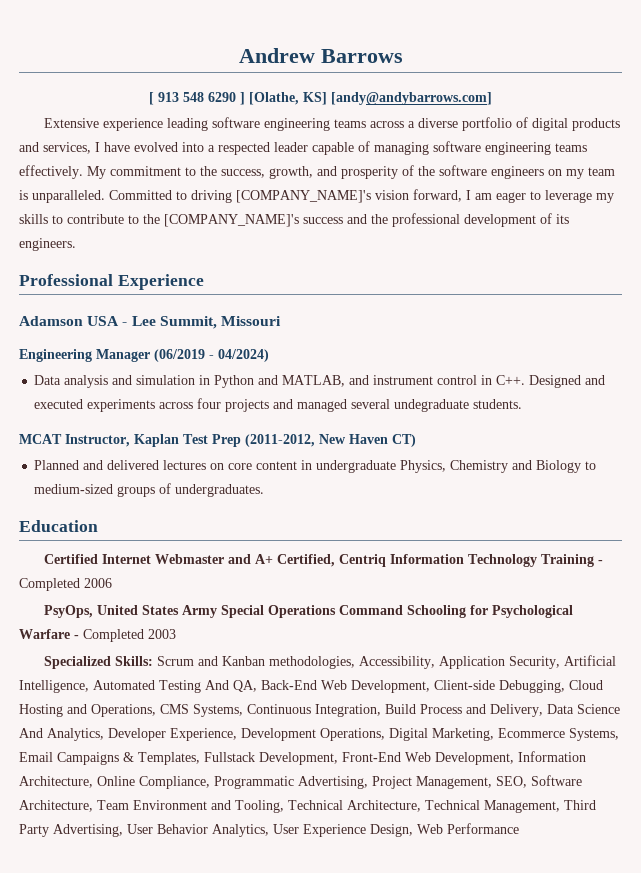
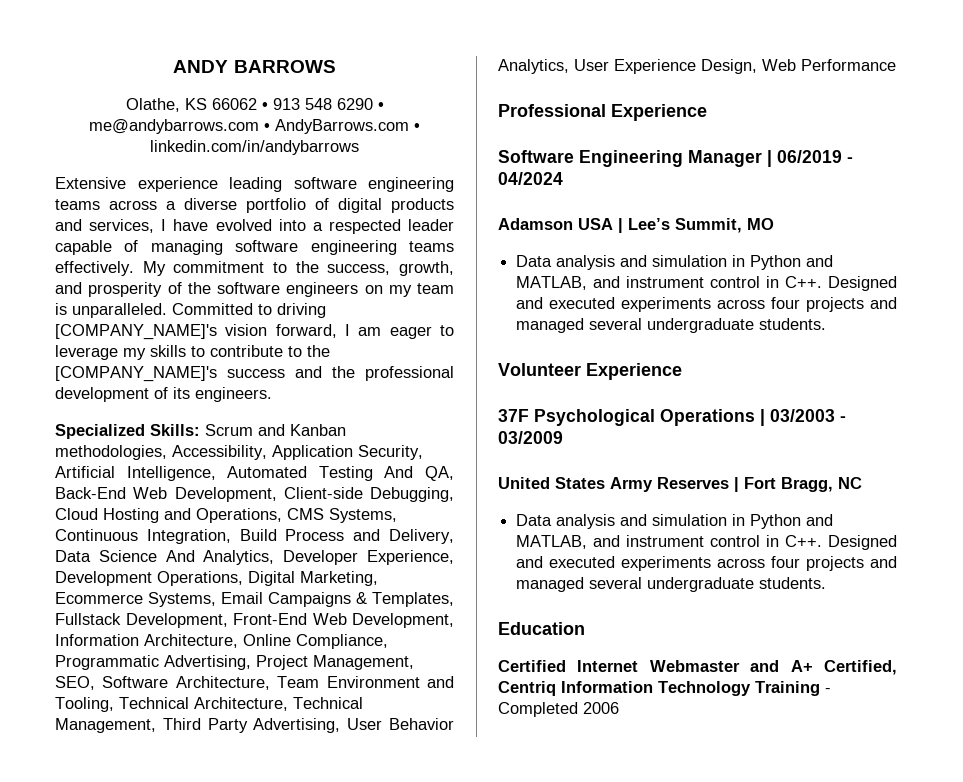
[238,48,403,63] [149,92,492,105] Andrew Barrows // [ 913 548 6290 ] [Olathe, KS] [andy@andybarrows.com] -> [173,60,336,73] [125,98,384,112] [89,119,420,134] [150,140,359,155] ANDY BARROWS // Olathe, KS 66062 • 913 548 6290 • me@andybarrows.com • AndyBarrows.com • linkedin.com/in/andybarrows
[19,274,204,290] [19,316,281,329] [19,349,269,362] [34,375,606,388] [34,398,523,412] [19,434,416,447] [34,460,597,473] [34,483,265,497] [19,520,98,532] [44,554,604,567] [19,578,112,591] [44,605,574,618] [19,629,176,642] // Professional Experience // Adamson USA - Lee Summit, Missouri // Engineering Manager (06/2019 - 04/2024) // Data analysis and simulation in Python and MATLAB, and instrument control in C++. Designed and executed experiments across four projects and managed several undegraduate students. // MCAT Instructor, Kaplan Test Prep (2011-2012, New Haven CT) // Planned and delivered lectures on core content in undergraduate Physics, Chemistry and Biology to medium-sized groups of undergraduates. // Education // Certified Internet Webmaster and A+ Certified, Centriq Information Technology Training - Completed 2006 // PsyOps, United States Army Special Operations Command Schooling for Psychological Warfare - Completed 2003 -> (272, 394) none
(519, 828) none -> [498,104,707,121] [498,150,853,167] [498,172,563,185] [498,218,774,233] [516,255,834,270] [516,276,898,291] [516,297,898,312] [516,318,827,333] [498,363,682,380] [498,409,846,426] [498,431,563,444] [498,477,862,492] [516,514,834,529] [516,535,898,550] [516,556,898,571] [516,577,827,592] [498,622,585,635] [498,660,897,675] [498,681,831,696] [498,702,619,717] // Professional Experience // Software Engineering Manager | 06/2019 - 04/2024 // Adamson USA | Lee’s Summit, MO // Data analysis and simulation in Python and MATLAB, and instrument control in C++. Designed and executed experiments across four projects and managed several undergraduate students. // Volunteer Experience // 37F Psychological Operations | 03/2003 - 03/2009 // United States Army Reserves | Fort Bragg, NC // Data analysis and simulation in Python and MATLAB, and instrument control in C++. Designed and executed experiments across four projects and managed several undergraduate students. // Education // Certified Internet Webmaster and A+ Certified, Centriq Information Technology Training - Completed 2006

